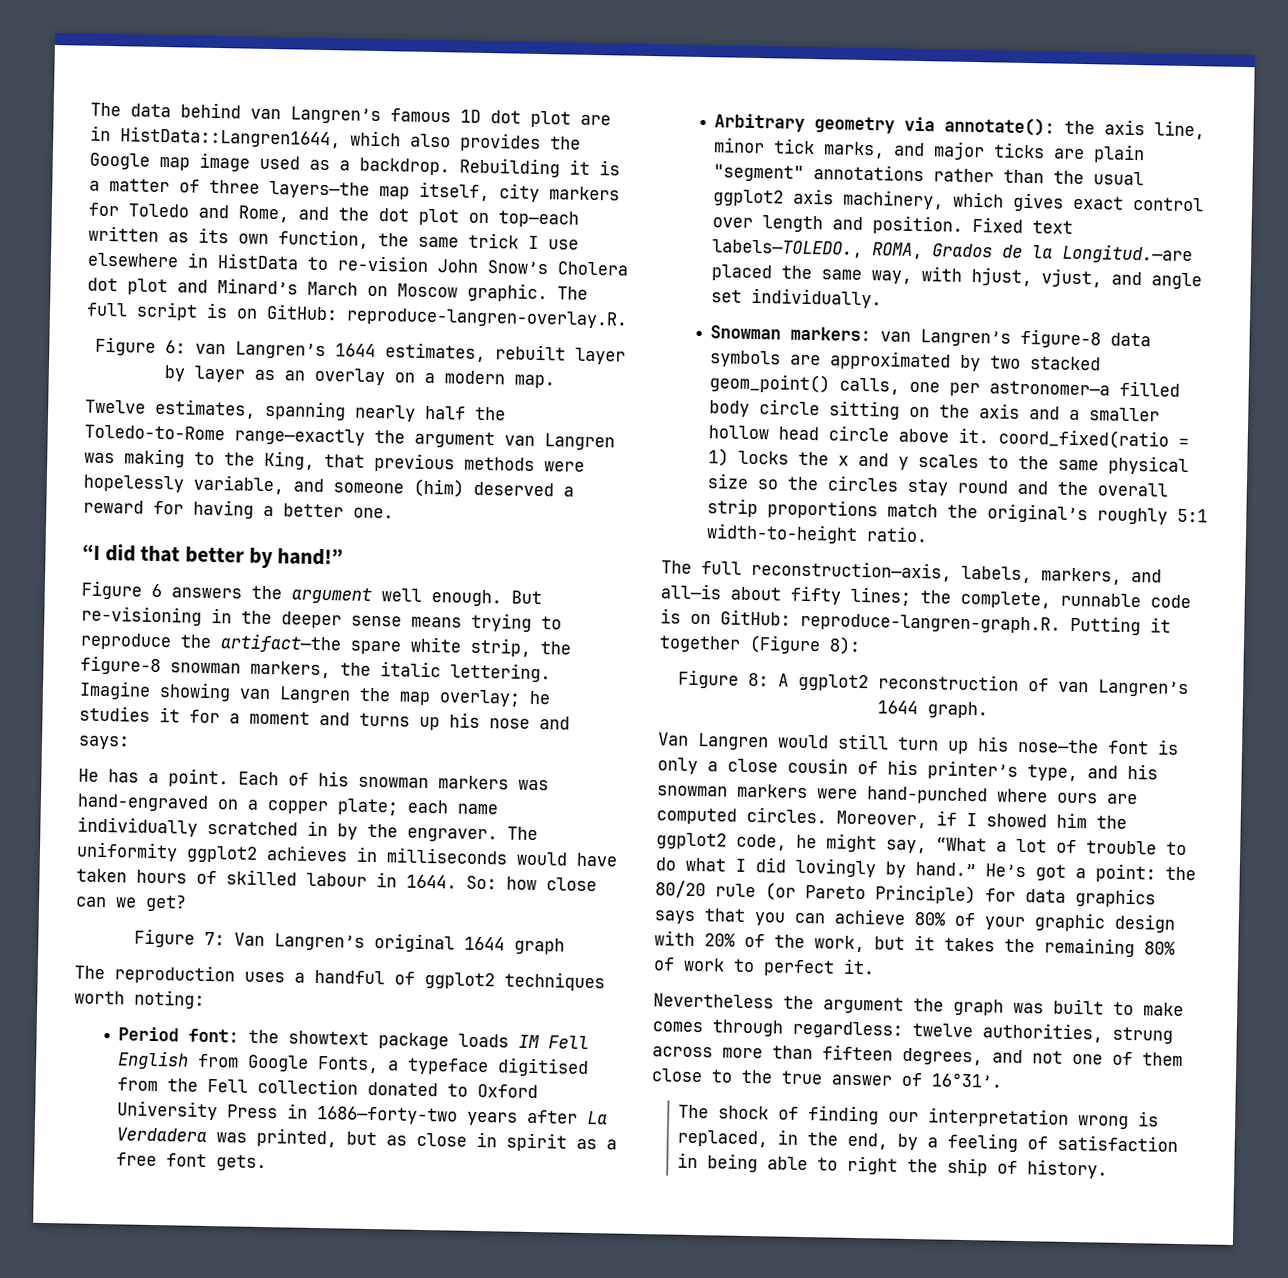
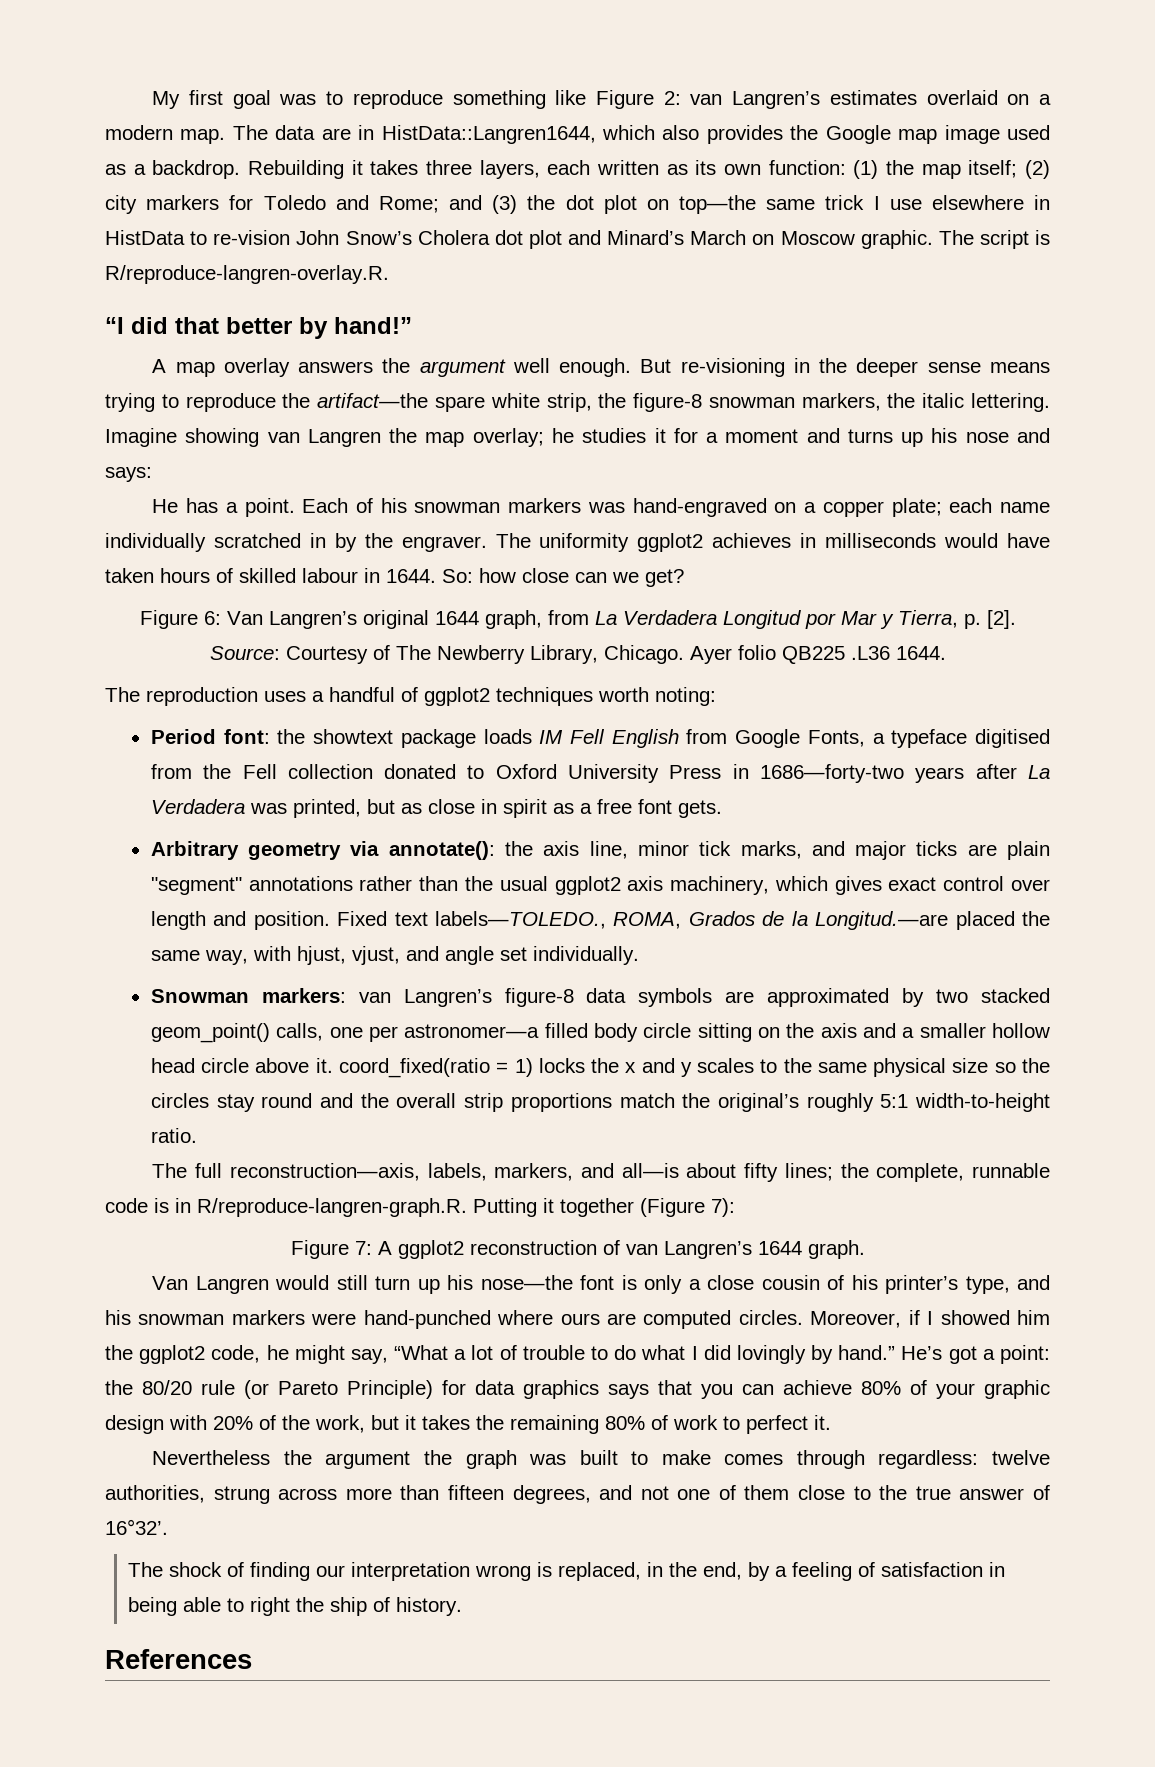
[90,102,571,128] The data behind van Langren’s famous 1D dot plot -> [152,90,1051,109] [105,125,316,144] My first goal was to reproduce something like Figure 2: van Langren’s estimates overlaid on a modern map. The data
[599,160,620,176] [89,178,490,202] is a matter of three layers—the map itself, -> [370,160,1050,179] takes three layers, each written as its own function: (1) the map itself; (2)
[238,205,329,223] Rome, and -> [378,195,518,214] Rome; and (3)
[498,210,579,228] [88,225,409,249] top—each written as its own function, the -> [679,195,756,214] top—the
[86,302,128,317] full -> (974, 237) none
[236,303,628,329] [94,336,626,365] [163,365,555,389] [85,398,506,422] [84,424,615,451] [84,448,585,473] [83,474,574,498] [83,499,394,519] on GitHub: reproduce-langren-overlay.R. // Figure 6: van Langren’s 1644 estimates, rebuilt layer by layer as an overlay on a modern map. // Twelve estimates, spanning nearly half the Toledo-to-Rome range—exactly the argument van Langren was making to the King, that previous methods were hopelessly variable, and someone (him) deserved a reward for having a better one. -> [105,265,389,284] R/reproduce-langren-overlay.R.
[81,580,162,600] Figure 6 -> [152,358,290,377] A map overlay
[203,931,225,946] 7: -> [203,611,221,625] 6:
[513,937,565,955] graph -> [484,610,1016,629] [209,645,946,664] graph, from La Verdadera Longitud por Mar y Tierra, p. [2]. Source: Courtesy of The Newberry Library, Chicago. Ayer folio QB225 .L36 1644.
[690,609,1061,634] on GitHub: reproduce-langren-graph.R. -> [175,1198,467,1217] in R/reproduce-langren-graph.R.
[829,636,861,655] [677,669,769,689] 8): // Figure 8: -> [711,1198,735,1217] [290,1240,372,1259] 7): // Figure 7:
[931,1072,1003,1088] 16°31’. -> [105,1519,168,1535] 16°32’.
(1109, 1169) none -> [105,1649,252,1669] // References

